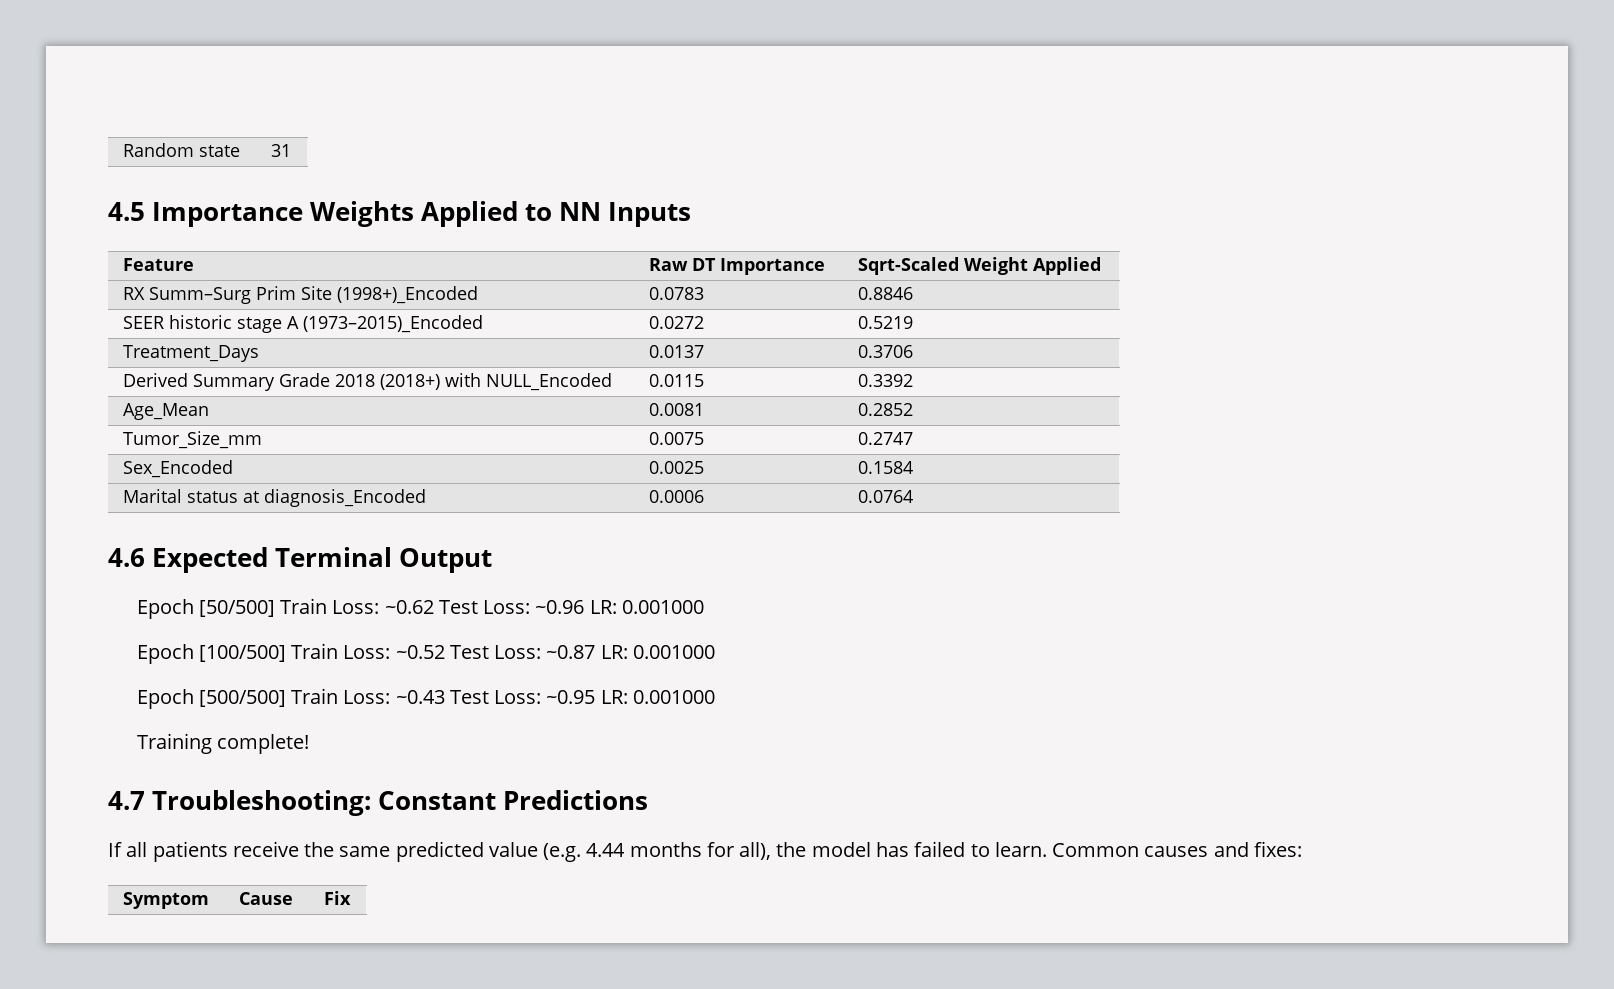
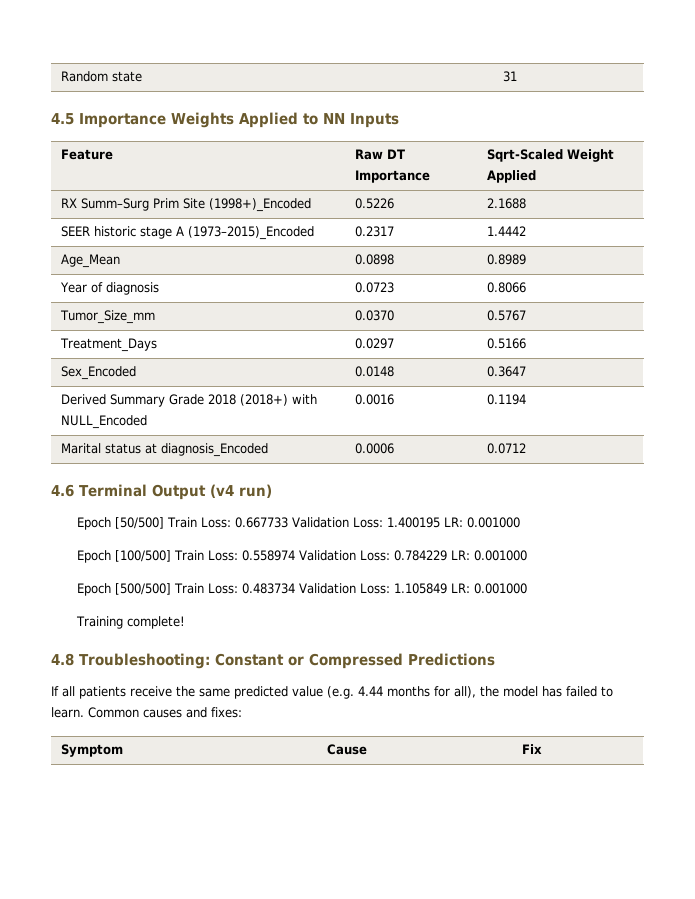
[648,287,704,300] [857,287,913,300] 0.0783 | 0.8846 -> [354,198,394,209] [486,198,526,209] 0.5226 | 2.1688
[648,316,704,329] [857,316,913,329] [122,345,259,362] [648,345,704,358] [857,345,913,358] 0.0272 | 0.5219 // Treatment_Days | 0.0137 | 0.3706 -> [354,226,394,237] [486,226,526,236] [60,254,120,268] [354,254,394,265] [486,254,526,265] [59,282,159,295] [354,282,394,293] [486,282,526,293] [59,310,155,324] [354,310,394,321] [486,310,526,321] [59,338,157,352] [354,338,394,349] [486,338,526,349] [60,366,136,380] [354,366,394,377] [486,366,526,377] 0.2317 | 1.4442 // Age_Mean | 0.0898 | 0.8989 // Year of diagnosis | 0.0723 | 0.8066 // Tumor_Size_mm | 0.0370 | 0.5767 // Treatment_Days | 0.0297 | 0.5166 // Sex_Encoded | 0.0148 | 0.3647
[648,374,704,387] [857,374,913,387] [122,403,209,420] [648,403,704,416] [857,403,913,416] [122,431,262,449] [648,432,704,445] [857,432,913,445] [122,460,233,478] [648,461,704,474] [857,461,913,474] 0.0115 | 0.3392 // Age_Mean | 0.0081 | 0.2852 // Tumor_Size_mm | 0.0075 | 0.2747 // Sex_Encoded | 0.0025 | 0.1584 -> [354,394,394,405] [486,394,526,405] 0.0016 | 0.1194
[857,490,913,503] 0.0764 -> [486,443,526,454] 0.0712
[152,547,269,573] Expected -> (74, 490) none
(493, 560) none -> [209,484,272,498] (v4 run)
[384,600,585,614] ~0.62 Test Loss: ~0.96 -> [234,517,440,528] 0.667733 Validation Loss: 1.400195
[395,645,596,659] ~0.52 Test Loss: ~0.87 -> [241,550,447,561] 0.558974 Validation Loss: 0.784229
[395,690,596,704] ~0.43 Test Loss: ~0.95 -> [241,583,447,594] 0.483734 Validation Loss: 1.105849
[108,791,145,810] 4.7 -> [51,653,74,666] 4.8
(497, 800) none -> [287,653,403,669] or Compressed

